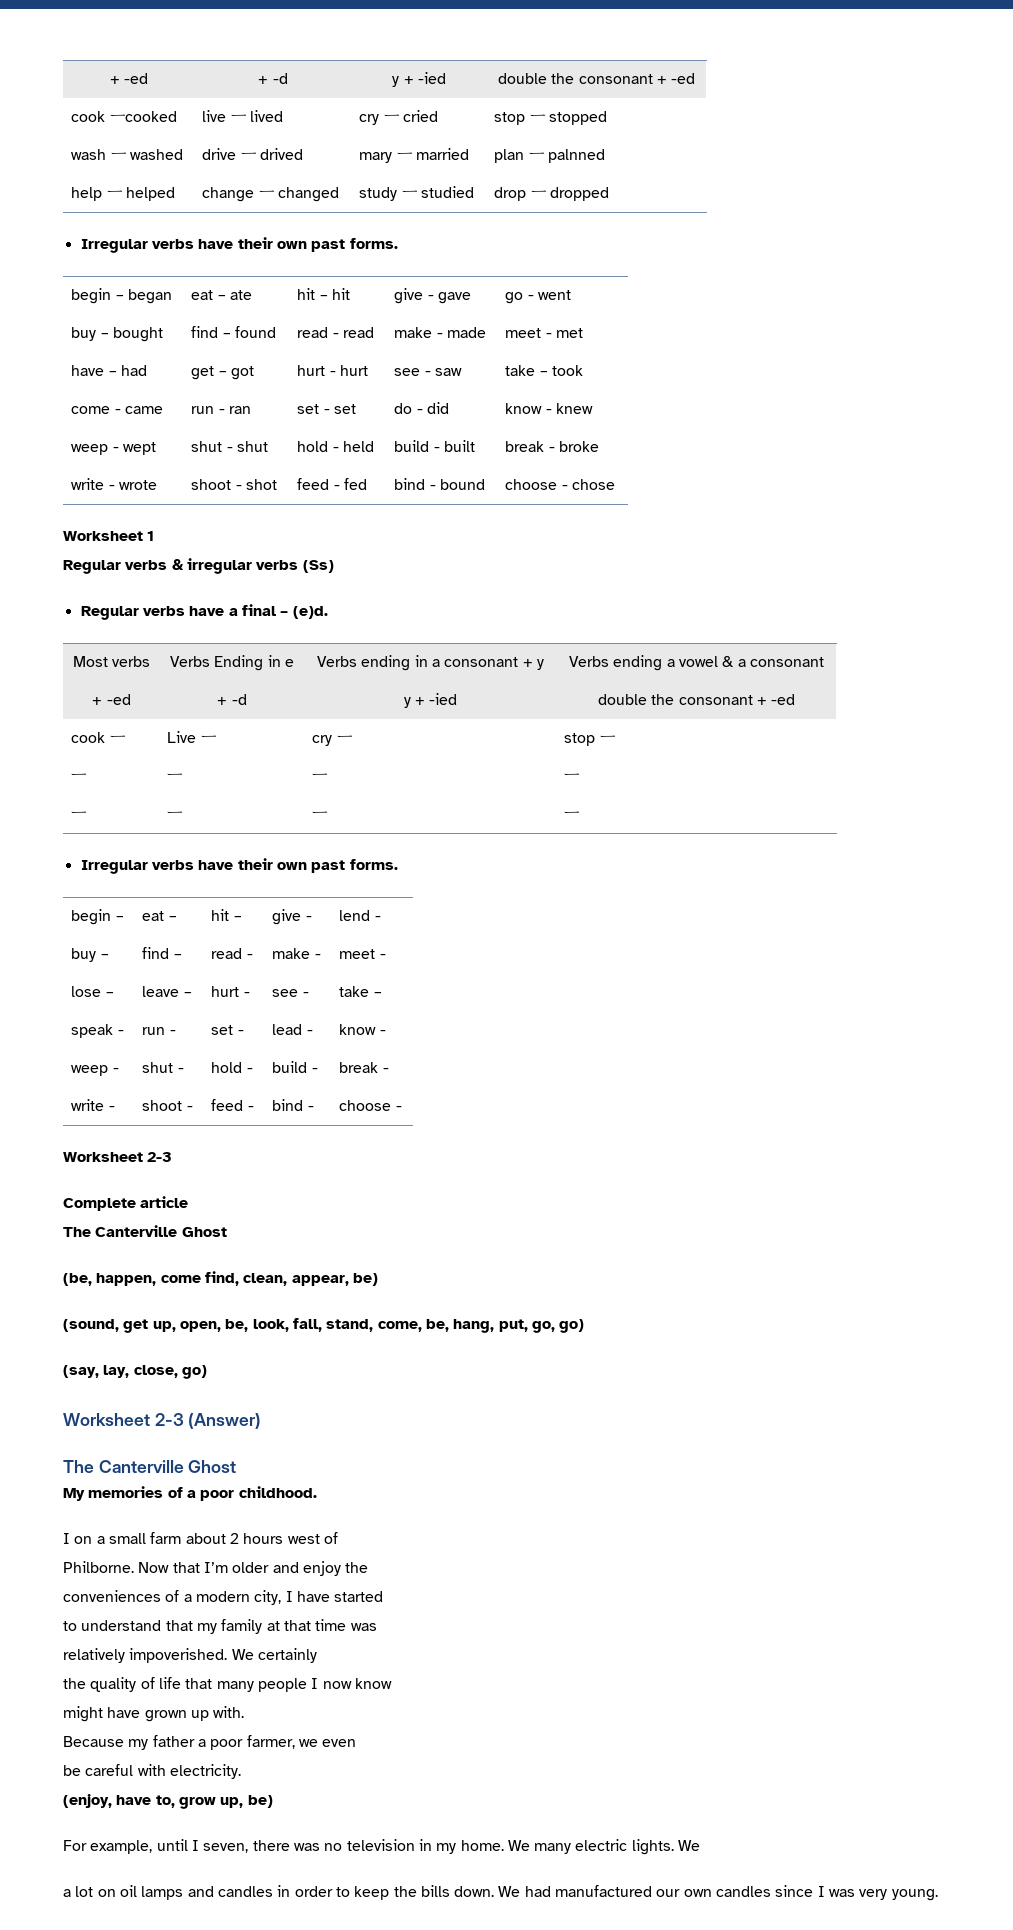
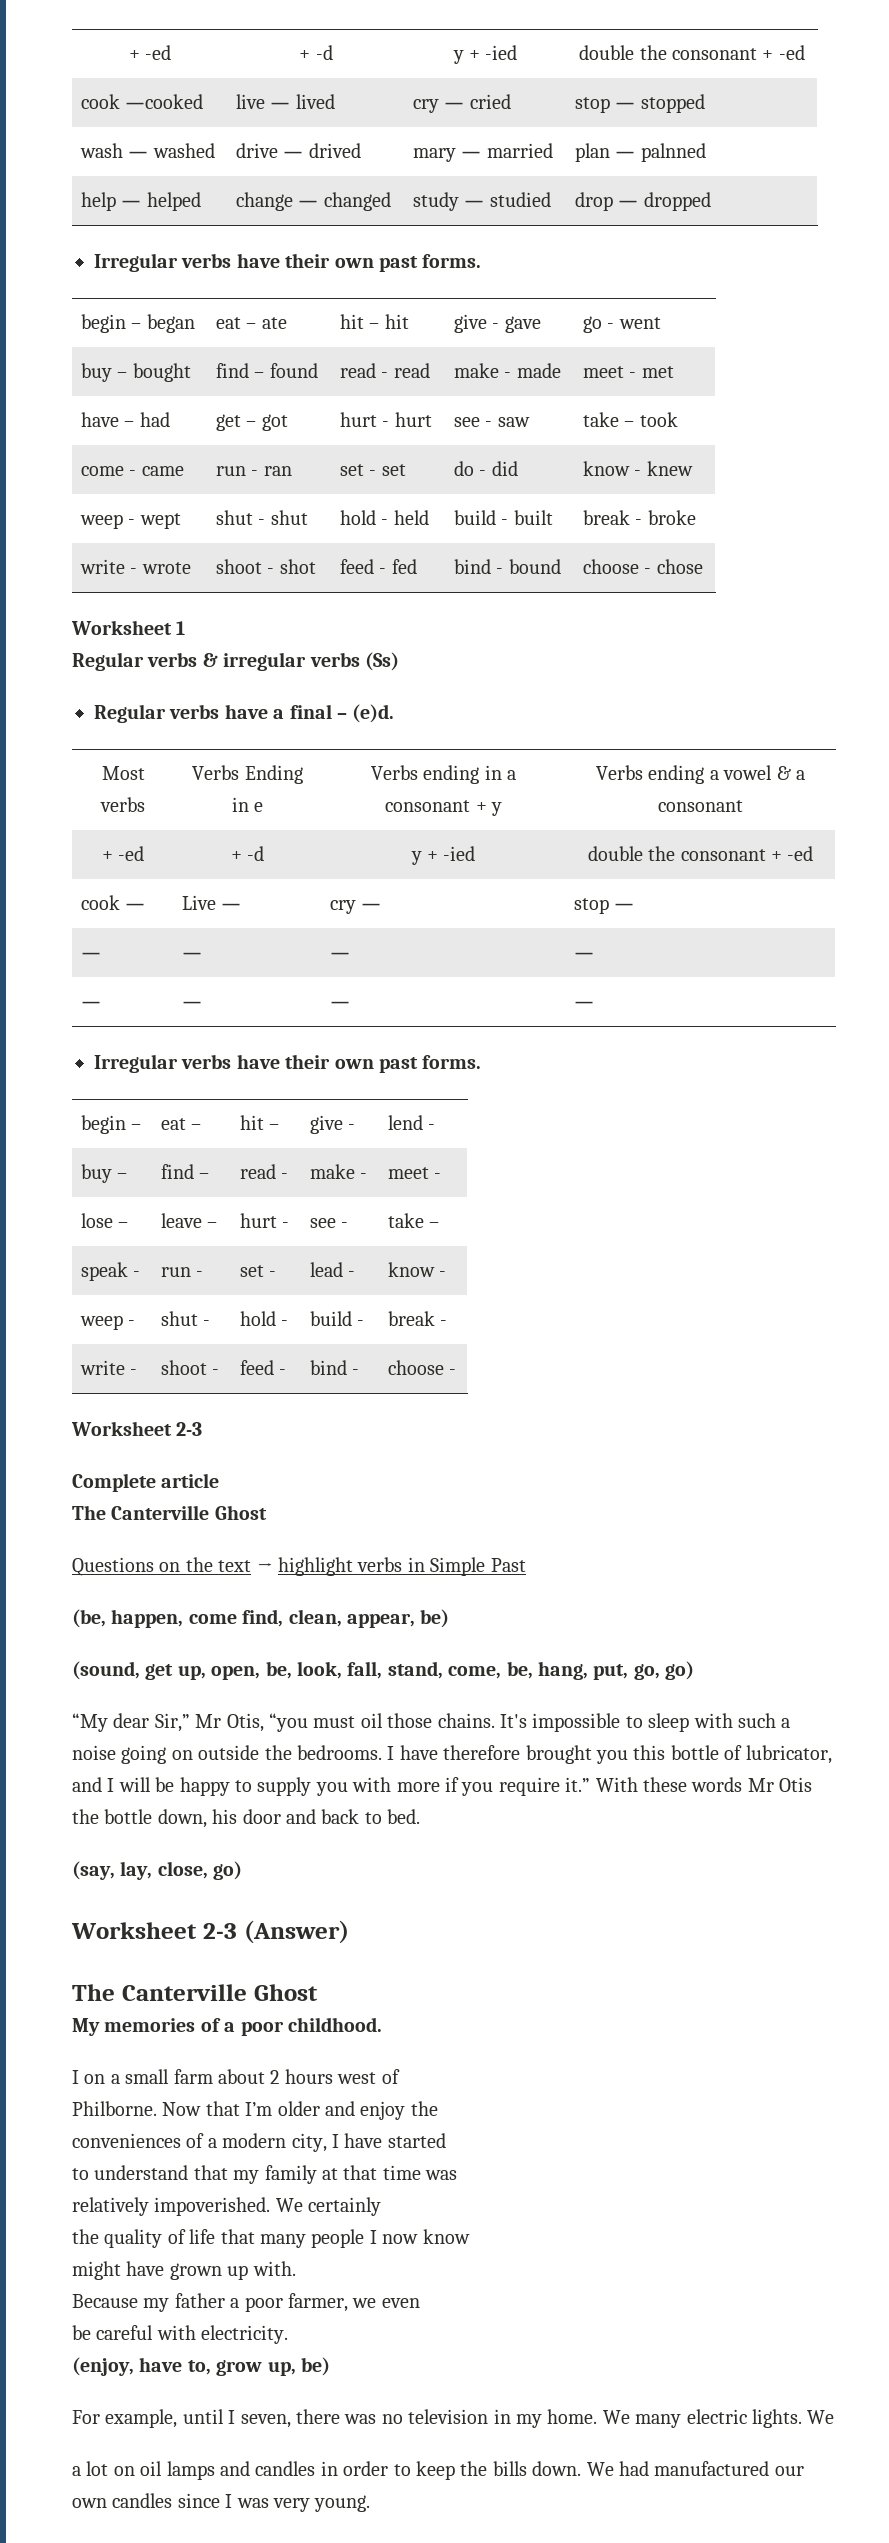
(227, 1232) none -> [72,1557,526,1576] // Questions on the text → highlight verbs in Simple Past
(585, 1326) none -> [72,1713,791,1732] [72,1745,832,1764] [72,1777,813,1796] [72,1809,421,1828] // “My dear Sir,” Mr Otis, “you must oil those chains. It's impossible to sleep with such a noise going on outside the bedrooms. I have therefore brought you this bottle of lubricator, and I will be happy to supply you with more if you require it.” With these words Mr Otis the bottle down, his door and back to bed.

